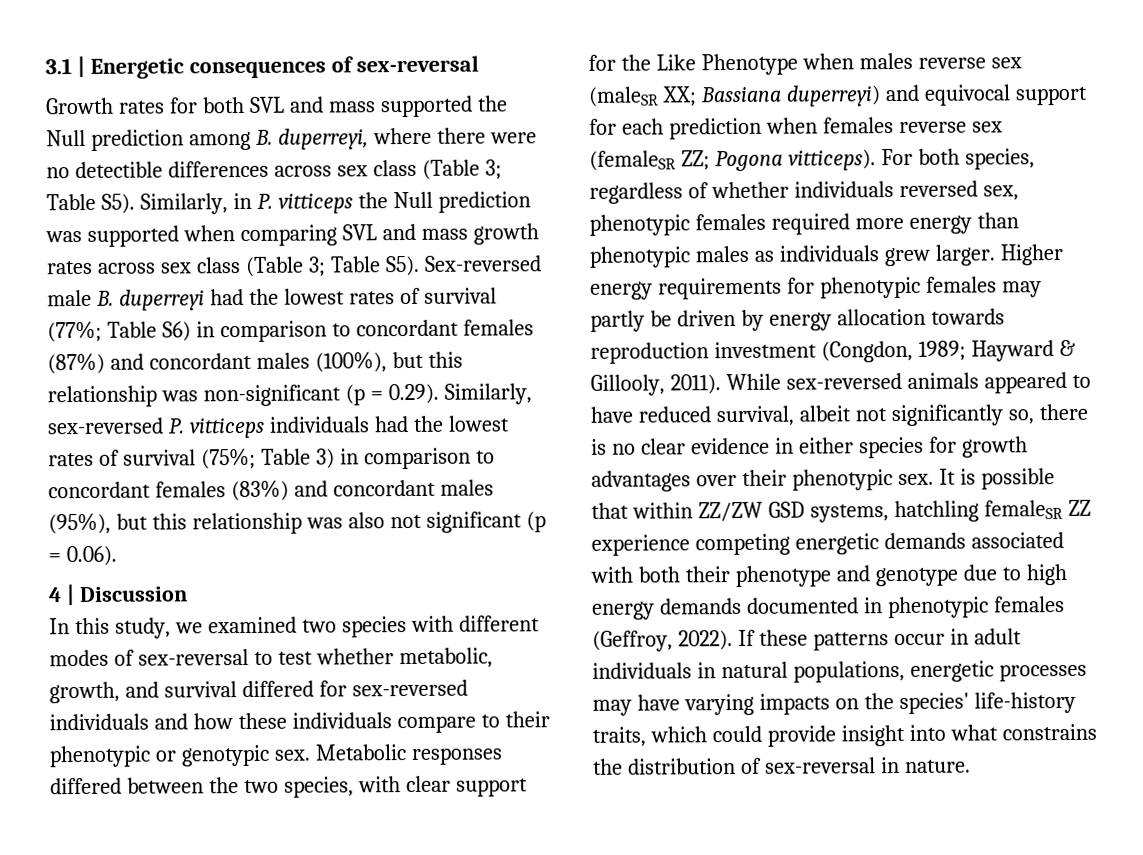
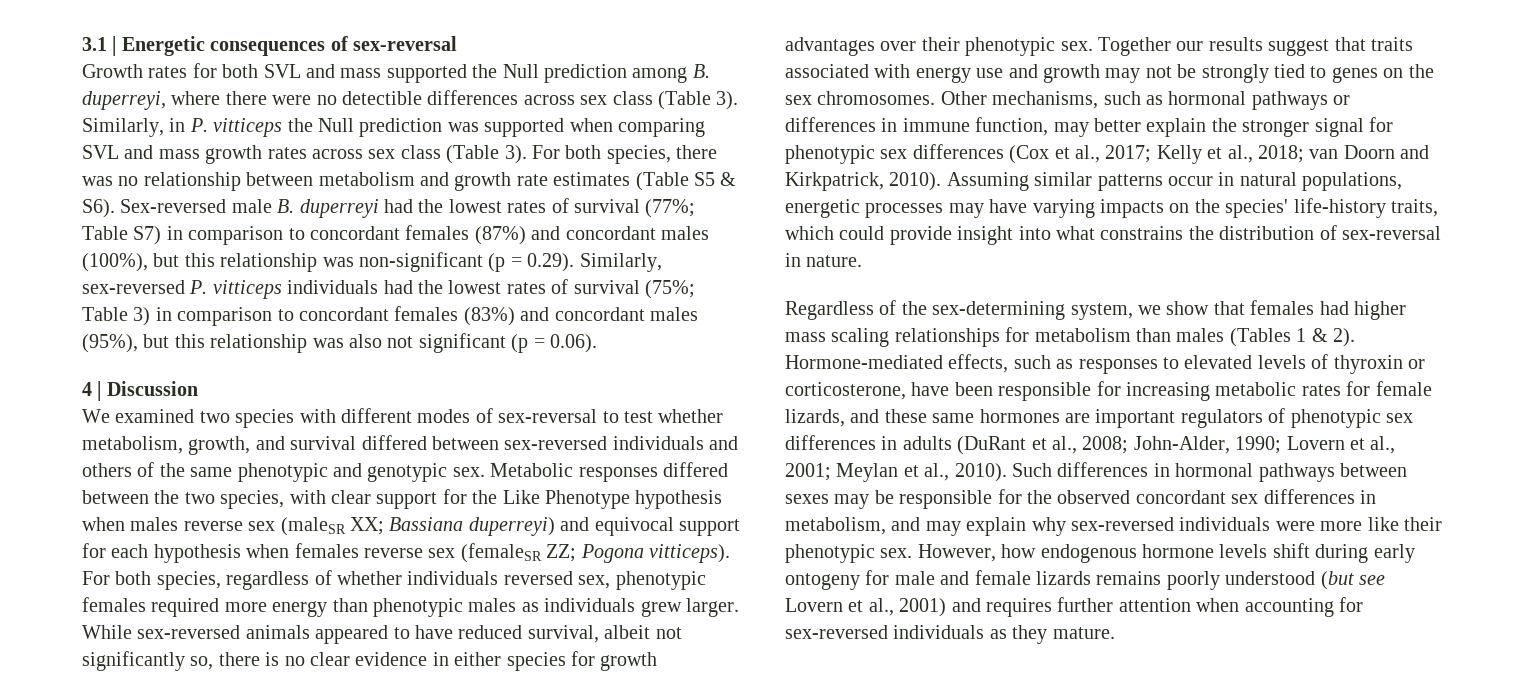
[484,159,502,180] [46,193,135,214] 3; Table S5). -> [716,91,739,110] 3).
[307,255,420,277] 3; Table S5). -> [504,145,718,164] [82,172,737,191] [82,199,115,218] 3). For both species, there was no relationship between metabolism and growth rate estimates (Table S5 & S6).
[161,321,191,342] S6) -> [133,226,162,245] S7)
[49,617,203,639] In this study, we -> [82,409,110,423] We
[398,647,493,669] metabolic, -> [82,436,183,454] metabolism,
[318,680,347,697] for -> [432,436,499,450] between
[192,711,550,734] [49,745,177,768] how these individuals compare to their phenotypic or -> [82,462,362,482] others of the same phenotypic and
(798, 64) none -> [635,490,723,509] hypothesis
[668,117,762,140] prediction -> [153,544,241,563] hypothesis
[999,243,1064,266] [590,276,1042,300] [590,308,1005,332] [590,339,1076,364] [590,374,721,396] Higher energy requirements for phenotypic females may partly be driven by energy allocation towards reproduction investment (Congdon, 1989; Hayward & Gillooly, 2011). -> (739, 607) none
[938,468,1055,490] [591,499,1091,523] [591,531,1064,556] [590,563,1067,588] [592,595,1065,620] [592,628,1022,652] [592,662,692,679] It is possible that within ZZ/ZW GSD systems, hatchling femaleSR ZZ experience competing energetic demands associated with both their phenotype and genotype due to high energy demands documented in phenotypic females (Geffroy, 2022). If these patterns occur in adult individuals -> [1098,37,1413,56] [785,64,1434,83] [785,91,1351,110] [785,117,1393,137] [785,144,1430,164] [785,172,1213,191] Together our results suggest that traits associated with energy use and growth may not be strongly tied to genes on the sex chromosomes. Other mechanisms, such as hormonal pathways or differences in immune function, may better explain the stronger signal for phenotypic sex differences (Cox et al., 2017; Kelly et al., 2018; van Doorn and Kirkpatrick, 2010). Assuming similar patterns occur
(971, 766) none -> [785,300,1406,320] [785,327,1355,347] [785,354,1425,374] [785,381,1432,401] [785,408,1413,428] [785,435,1396,455] [785,462,1407,482] [785,489,1376,509] [785,517,1442,536] [785,543,1415,563] [785,570,1385,590] [785,597,1363,617] [785,625,1115,644] // Regardless of the sex-determining system, we show that females had higher mass scaling relationships for metabolism than males (Tables 1 & 2). Hormone-mediated effects, such as responses to elevated levels of thyroxin or corticosterone, have been responsible for increasing metabolic rates for female lizards, and these same hormones are important regulators of phenotypic sex differences in adults (DuRant et al., 2008; John-Alder, 1990; Lovern et al., 2001; Meylan et al., 2010). Such differences in hormonal pathways between sexes may be responsible for the observed concordant sex differences in metabolism, and may explain why sex-reversed individuals were more like their phenotypic sex. However, how endogenous hormone levels shift during early ontogeny for male and female lizards remains poorly understood (but see Lovern et al., 2001) and requires further attention when accounting for sex-reversed individuals as they mature.

